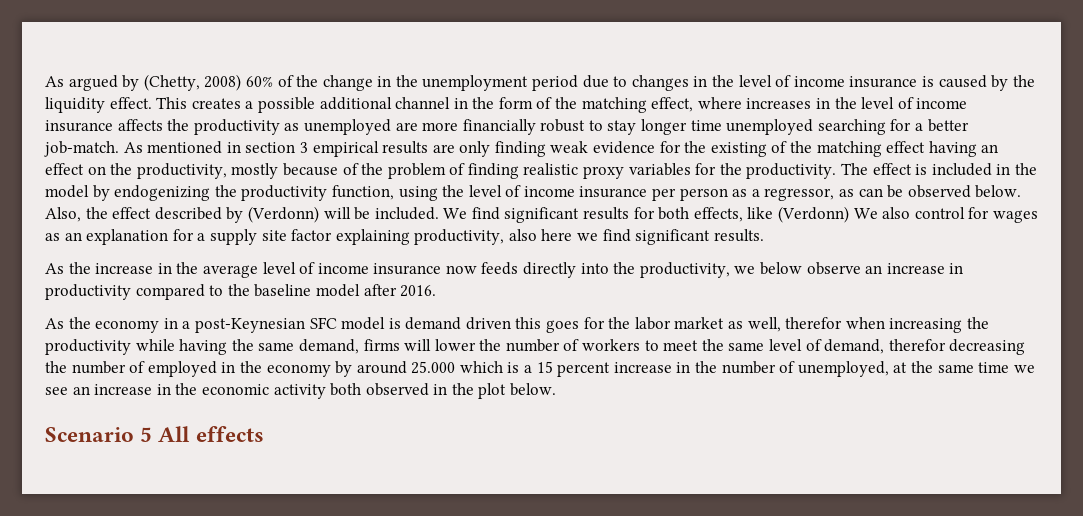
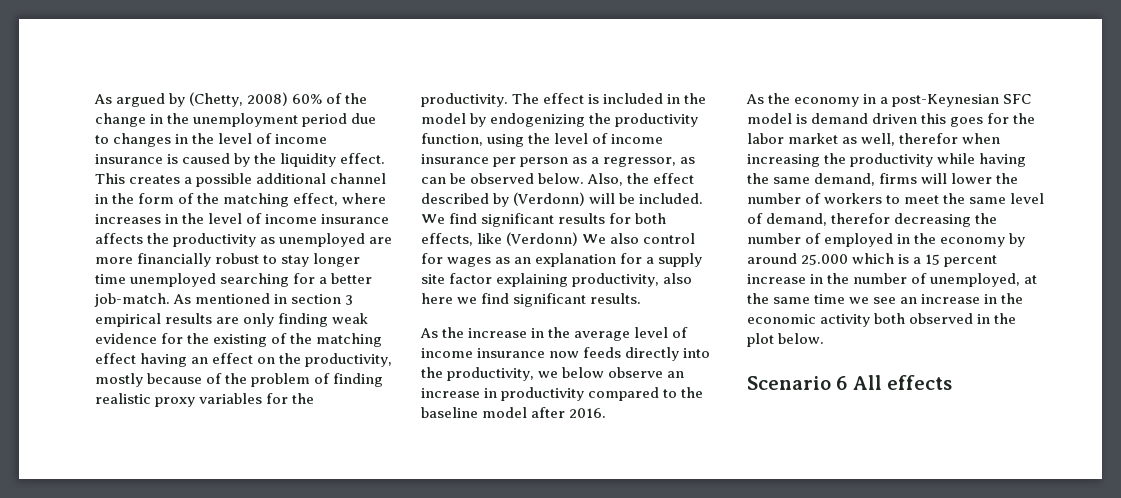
[140,427,153,442] 5 -> [836,376,848,390] 6

